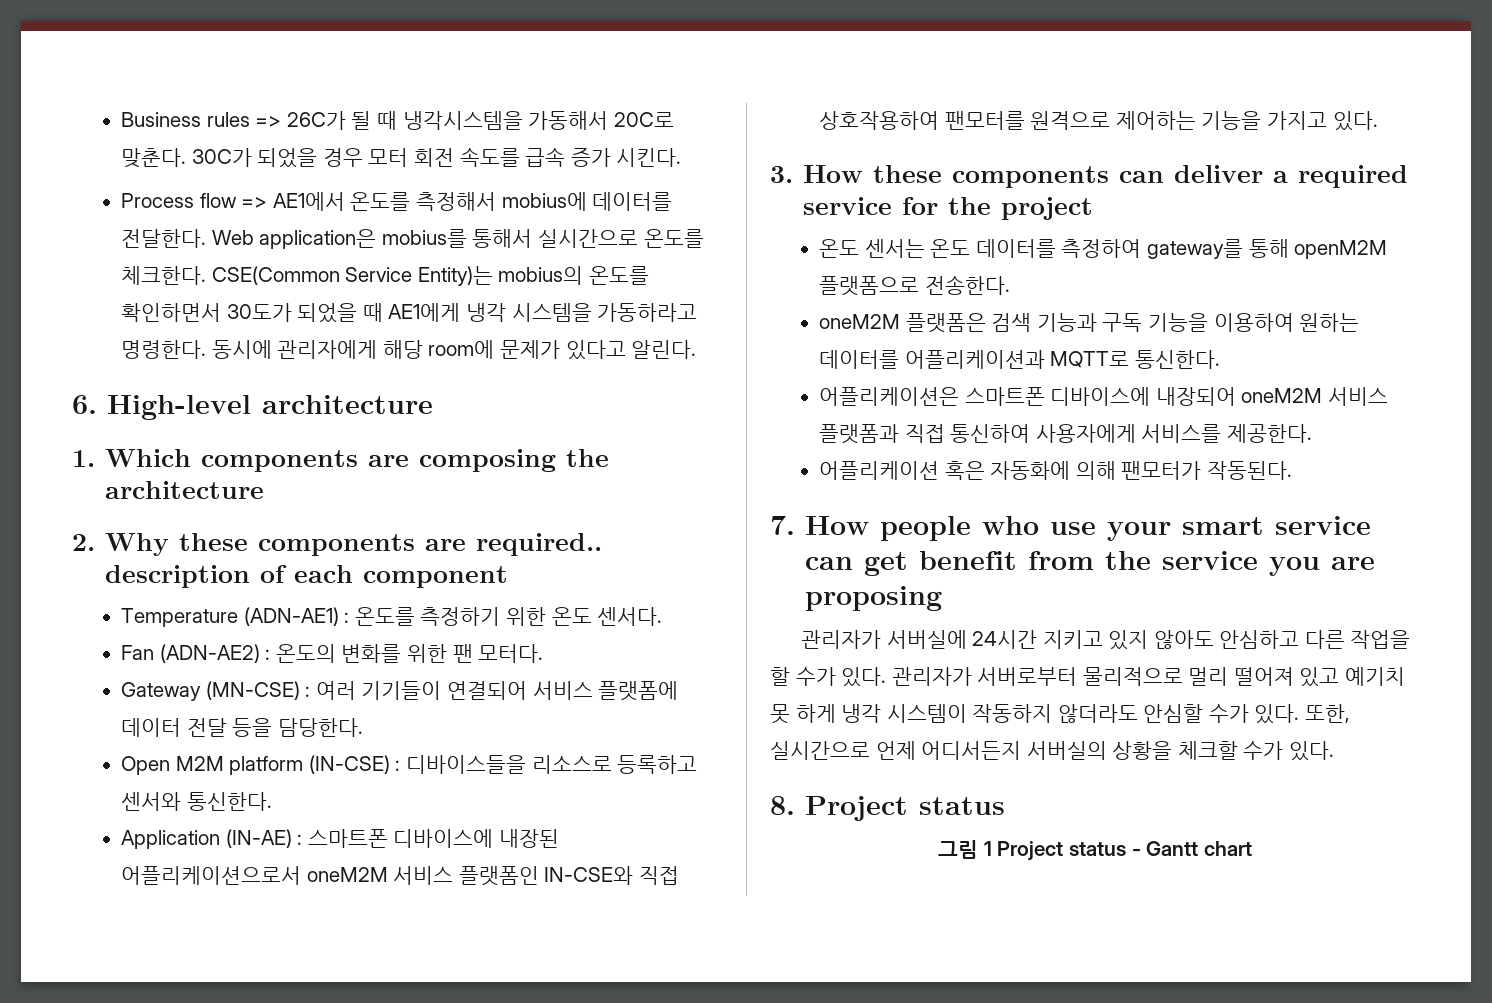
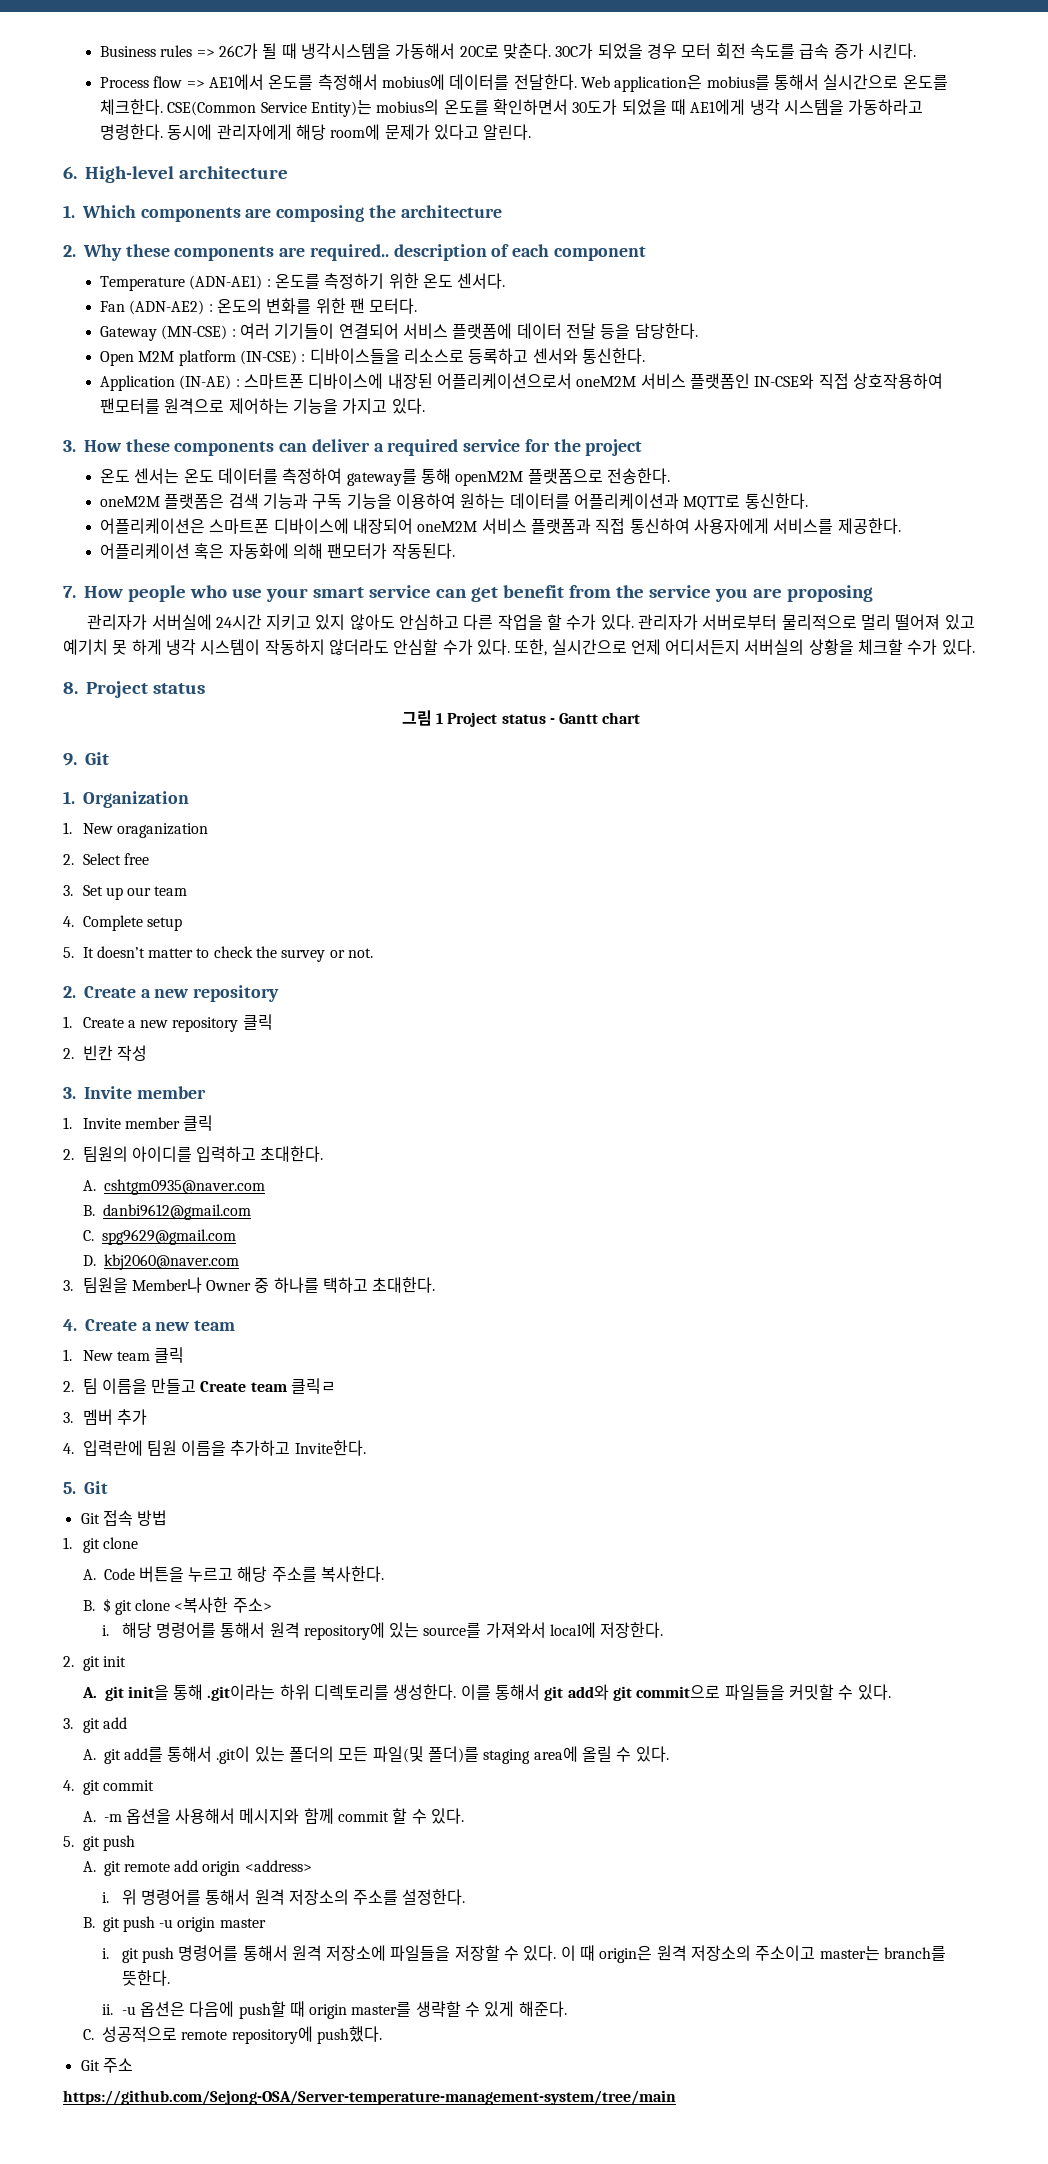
(1252, 848) none -> [63,752,109,766] [63,791,189,808] [63,822,208,838] [63,853,149,865] [63,885,188,900] [63,915,182,931] [63,946,374,962] [63,985,280,1002] [63,1014,273,1032] [63,1045,147,1061] [63,1086,206,1099] [63,1115,214,1131] [63,1146,324,1162] [82,1179,265,1195] [82,1204,251,1220] [82,1229,237,1245] [82,1254,239,1270] [63,1277,436,1293] [63,1319,236,1331] [63,1347,185,1363] [63,1378,337,1394] [63,1409,147,1425] [63,1440,366,1456] [63,1481,108,1494] [80,1510,168,1526] [63,1537,138,1553] [82,1566,385,1582] [82,1597,272,1615] [102,1622,664,1640] [63,1656,126,1671] [81,1684,891,1701] [63,1717,127,1733] [82,1746,669,1764] [63,1780,154,1795] [82,1808,465,1824] [63,1835,135,1851] [82,1860,312,1876] [102,1889,466,1905] [82,1916,266,1932] [102,1945,946,1963] [121,1970,170,1986] [102,2001,567,2019] [82,2026,382,2044] [80,2058,133,2073] [63,2090,676,2105] // 9. Git // 1. Organization // 1. New oraganization // 2. Select free // 3. Set up our team // 4. Complete setup // 5. It doesn’t matter to check the survey or not. // 2. Create a new repository // 1. Create a new repository 클릭 // 2. 빈칸 작성 // 3. Invite member // 1. Invite member 클릭 // 2. 팀원의 아이디를 입력하고 초대한다. // A. cshtgm0935@naver.com // B. danbi9612@gmail.com // C. spg9629@gmail.com // D. kbj2060@naver.com // 3. 팀원을 Member나 Owner 중 하나를 택하고 초대한다. // 4. Create a new team // 1. New team 클릭 // 2. 팀 이름을 만들고 Create team 클릭ㄹ // 3. 멤버 추가 // 4. 입력란에 팀원 이름을 추가하고 Invite한다. // 5. Git // Git 접속 방법 // 1. git clone // A. Code 버튼을 누르고 해당 주소를 복사한다. // B. $ git clone <복사한 주소> // i. 해당 명령어를 통해서 원격 repository에 있는 source를 가져와서 local에 저장한다. // 2. git init // A. git init을 통해 .git이라는 하위 디렉토리를 생성한다. 이를 통해서 git add와 git commit으로 파일들을 커밋할 수 있다. // 3. git add // A. git add를 통해서 .git이 있는 폴더의 모든 파일(및 폴더)를 staging area에 올릴 수 있다. // 4. git commit // A. -m 옵션을 사용해서 메시지와 함께 commit 할 수 있다. // 5. git push // A. git remote add origin <address> // i. 위 명령어를 통해서 원격 저장소의 주소를 설정한다. // B. git push -u origin master // i. git push 명령어를 통해서 원격 저장소에 파일들을 저장할 수 있다. 이 때 origin은 원격 저장소의 주소이고 master는 branch를 뜻한다. // ii. -u 옵션은 다음에 push할 때 origin master를 생략할 수 있게 해준다. // C. 성공적으로 remote repository에 push했다. // Git 주소 // https://github.com/Sejong-OSA/Server-temperature-management-system/tree/main

